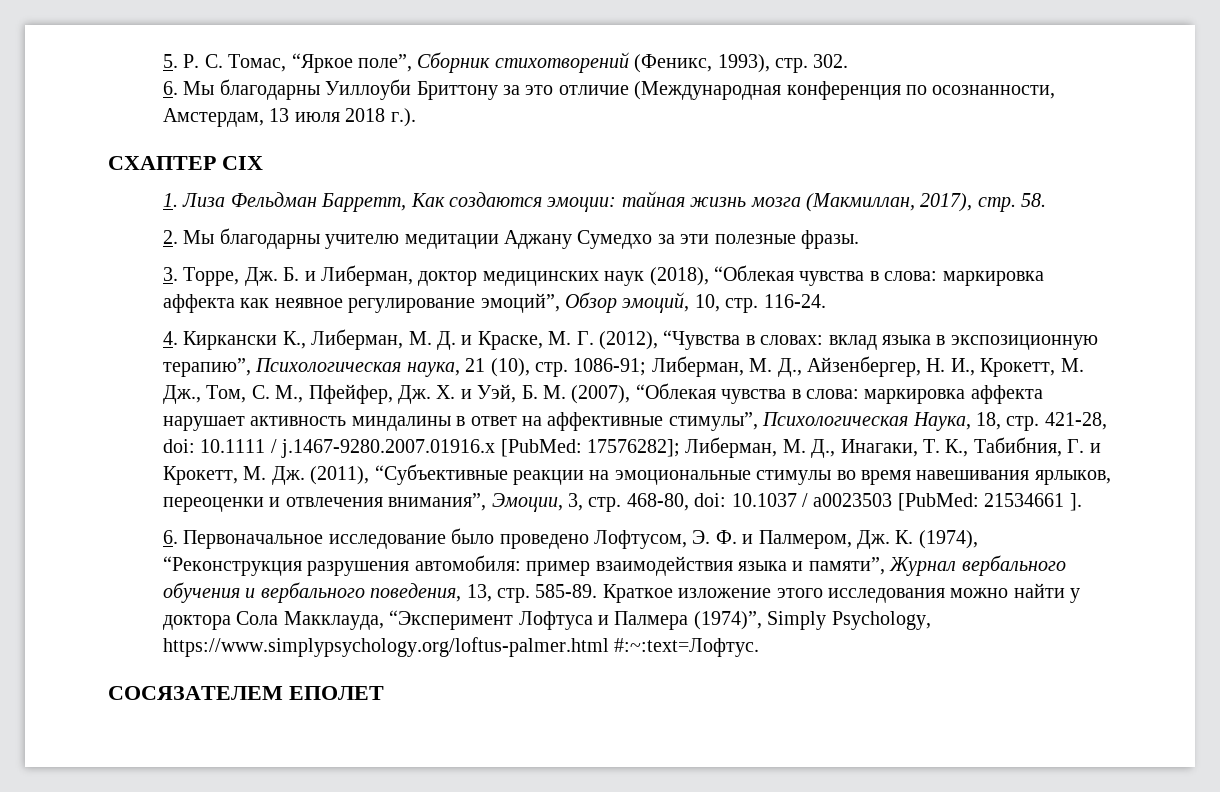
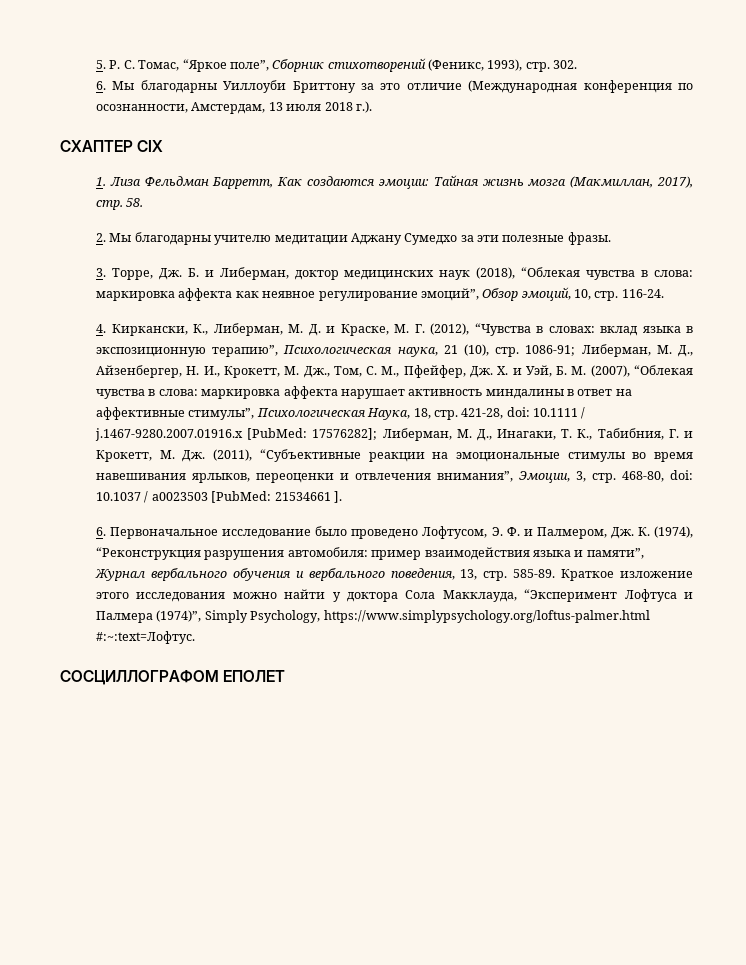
[621,191,685,207] тайная -> [433,175,479,186] Тайная
[183,331,278,350] Киркански -> [111,324,188,336] Киркански,
[108,686,283,700] СОСЯЗАТЕЛЕМ -> [60,670,219,685] СОСЦИЛЛОГРАФОМ

